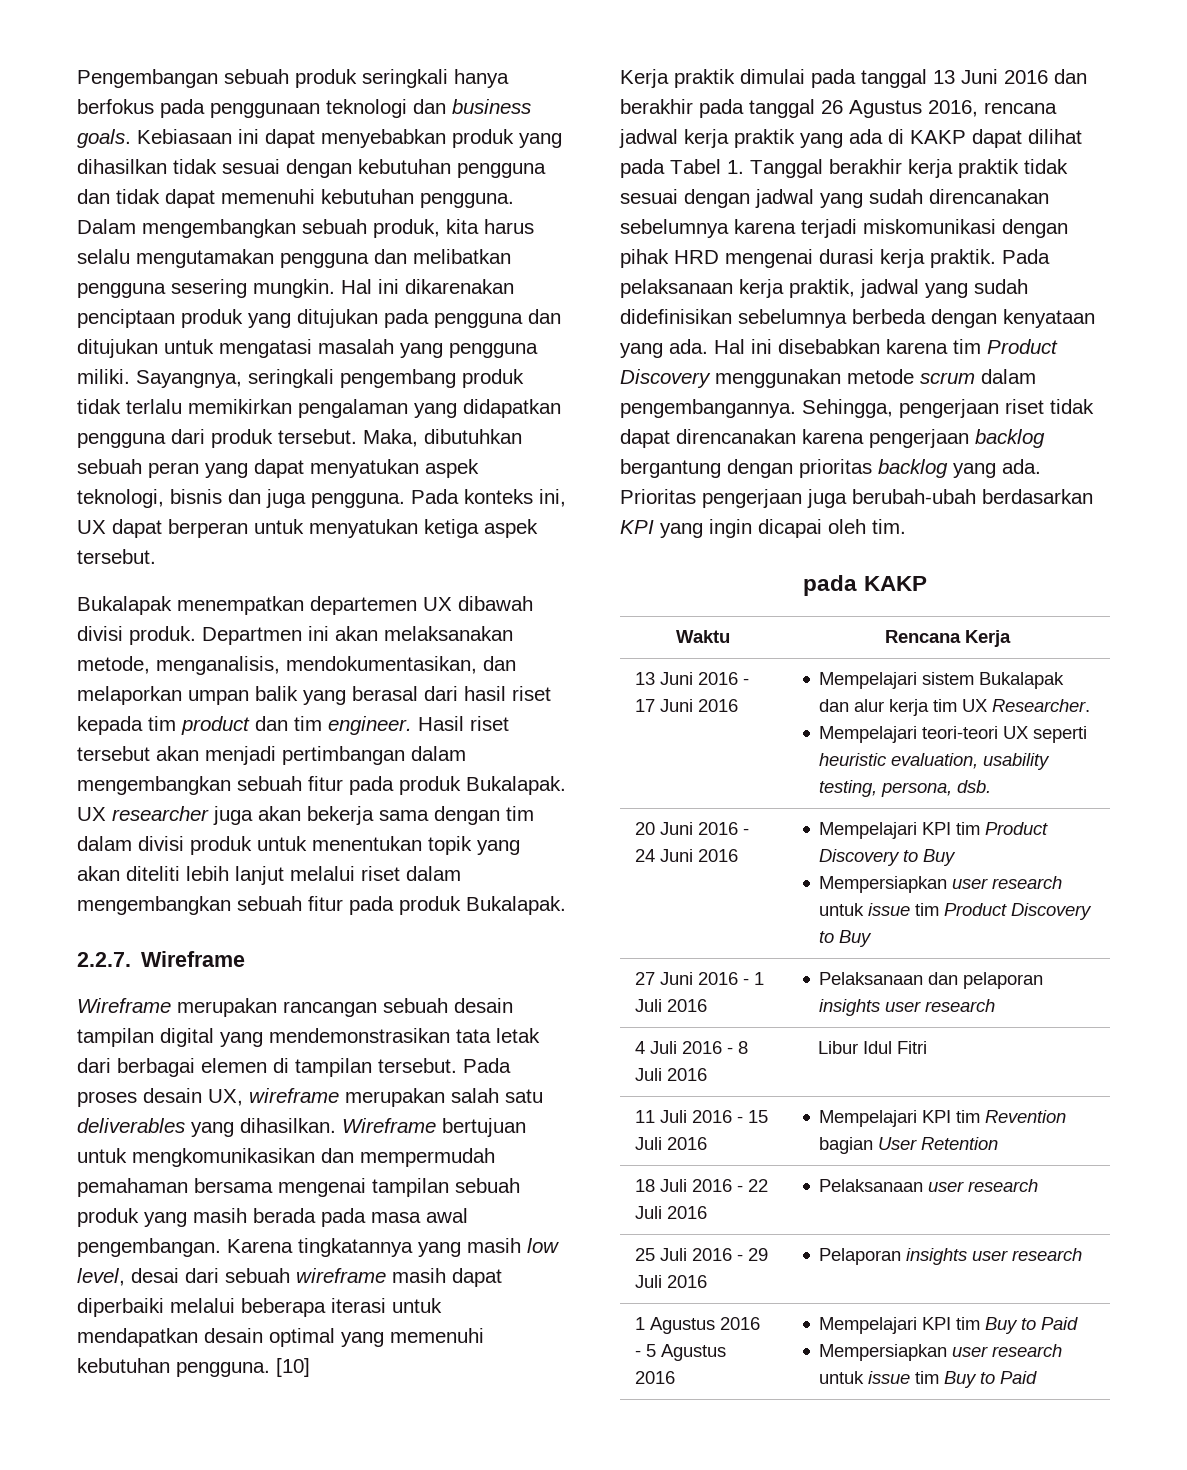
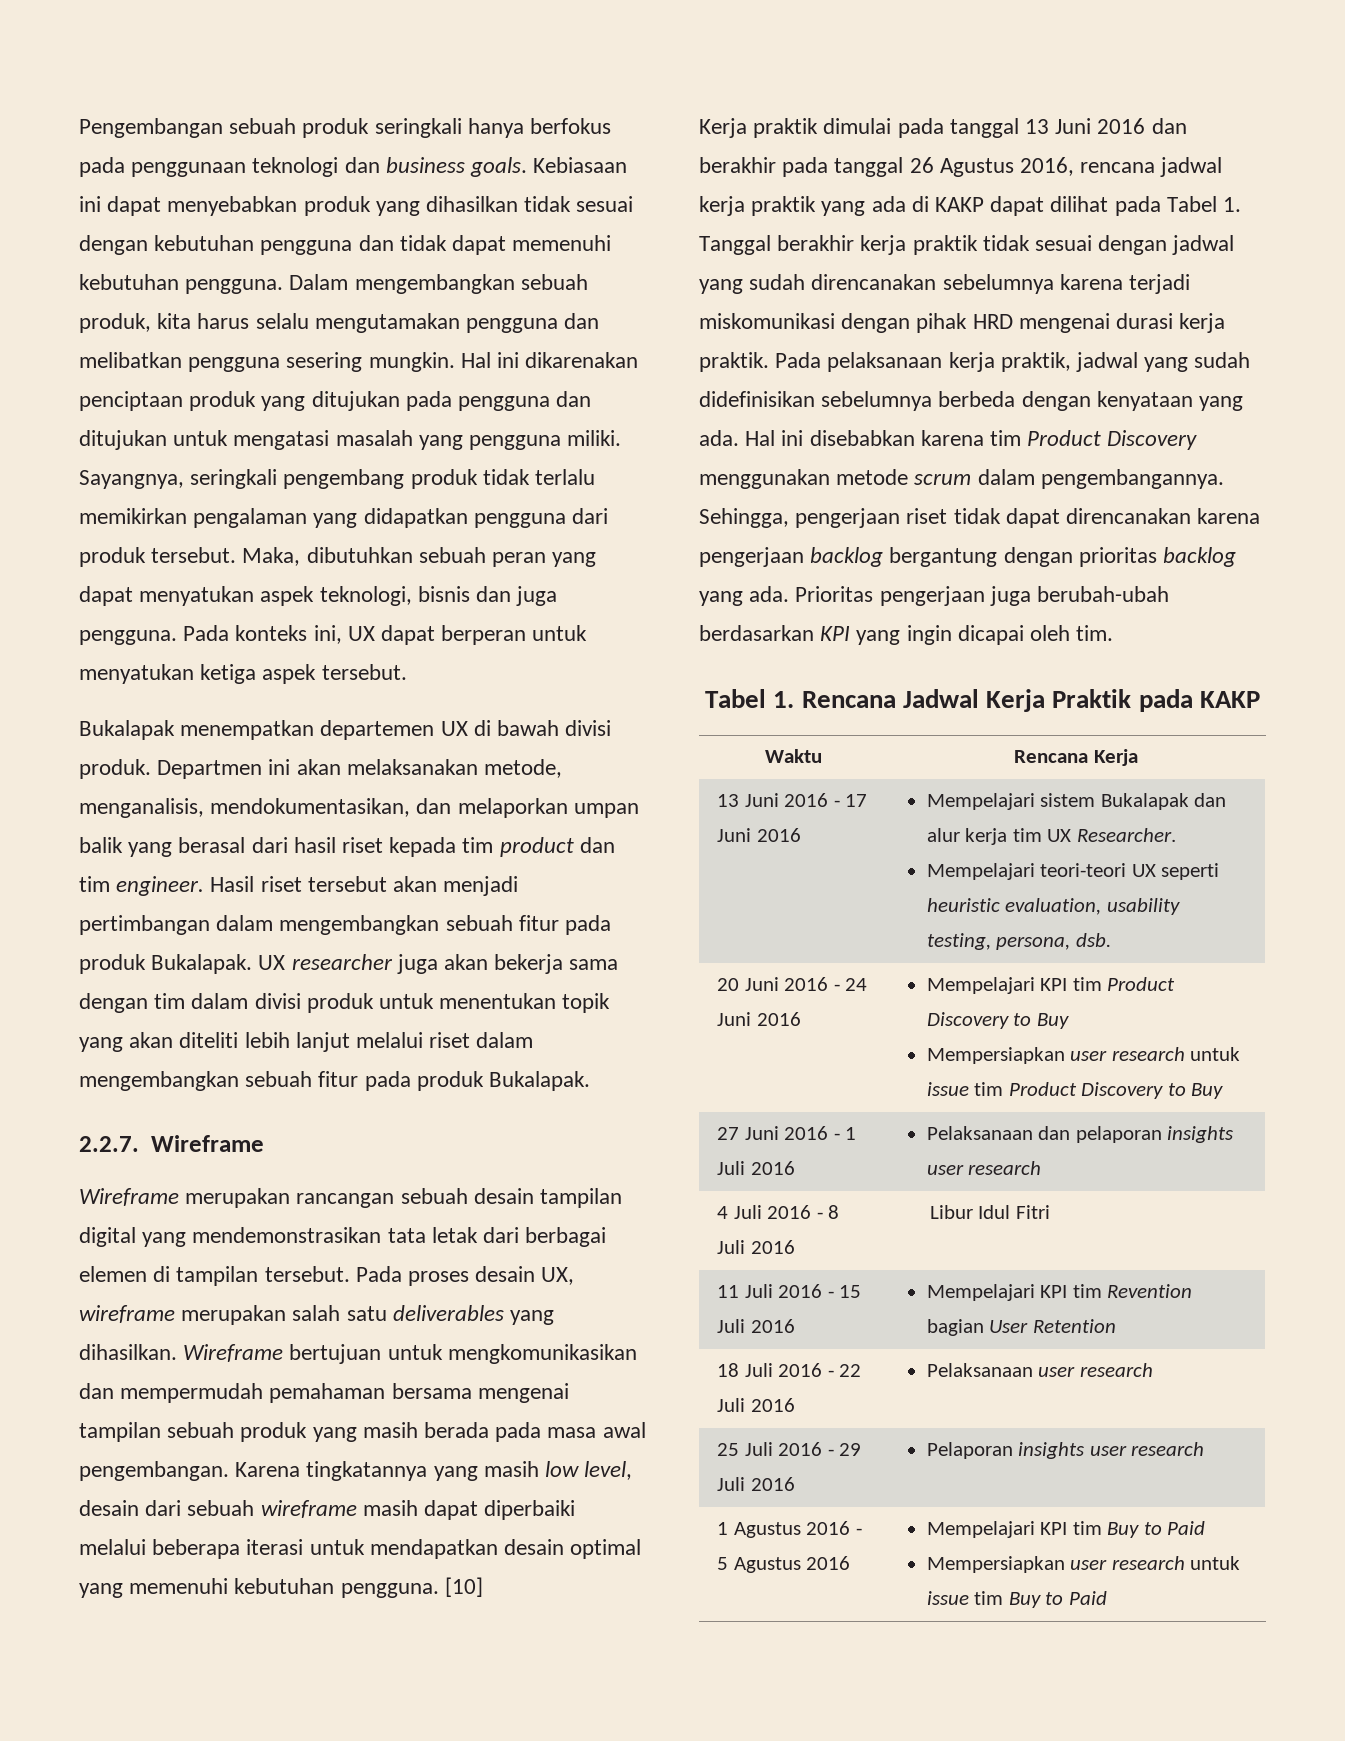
[458,596,533,611] dibawah -> [473,720,560,736] di bawah
[131,1268,179,1283] desai -> [79,1500,139,1516] desain
(906, 526) none -> [704,689,1132,712] Tabel 1. Rencana Jadwal Kerja Praktik

